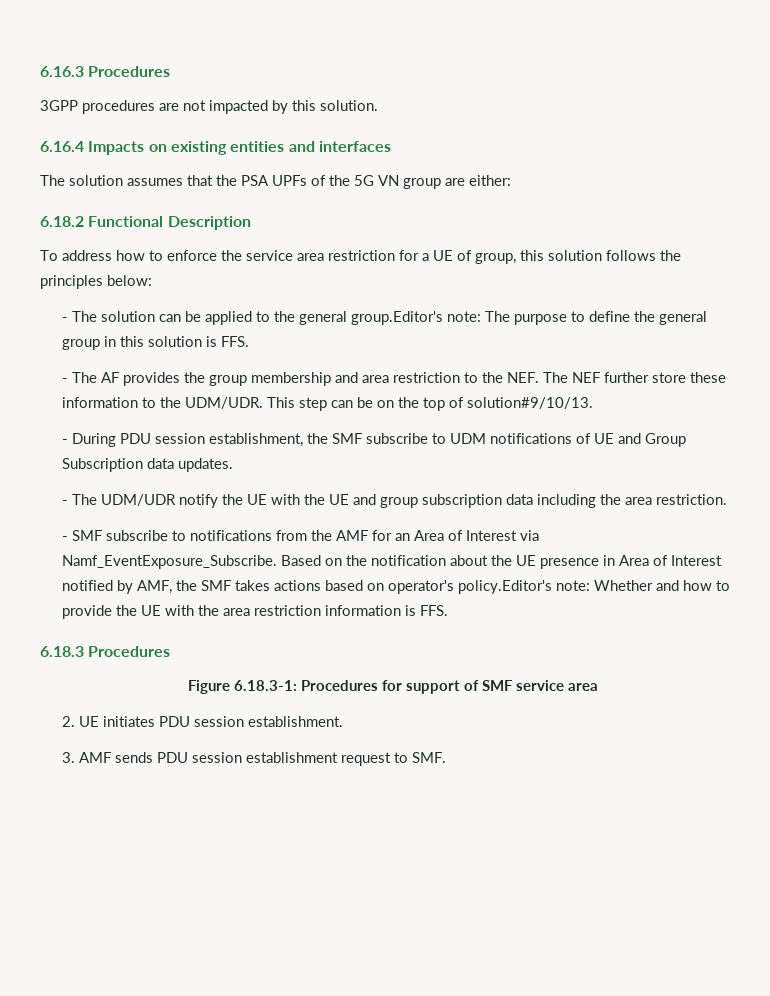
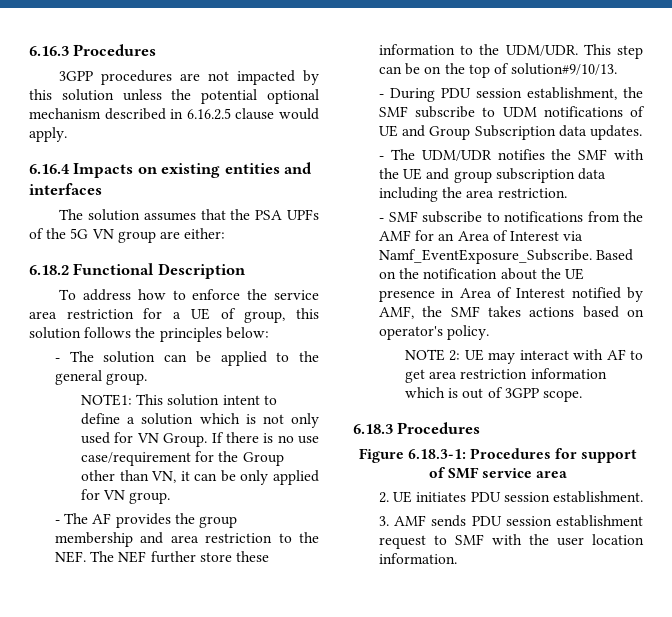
[320,100,378,111] solution. -> [61,89,319,104] [29,108,319,120] [29,127,67,142] solution unless the potential optional mechanism described in 6.16.2.5 clause would apply.
[351,311,708,325] [62,336,250,350] group.Editor's note: The purpose to define the general group in this solution is FFS. -> [106,373,148,385] [81,394,277,406] [81,413,319,428] [81,432,319,447] [81,451,284,466] [81,470,319,485] [81,489,171,504] group. // NOTE1: This solution intent to define a solution which is not only used for VN Group. If there is no use case/requirement for the Group other than VN, it can be only applied for VN group.
[179,494,268,508] notify the UE -> [497,149,608,160] notifies the SMF
[458,580,731,594] [62,605,449,619] policy.Editor's note: Whether and how to provide the UE with the area restriction information is FFS. -> [447,325,490,340] [405,349,643,364] [405,368,607,383] [405,387,582,402] policy. // NOTE 2: UE may interact with AF to get area restriction information which is out of 3GPP scope.
[412,752,447,763] SMF. -> [455,534,644,546] [379,553,458,564] SMF with the user location information.

